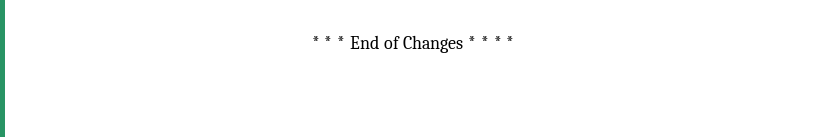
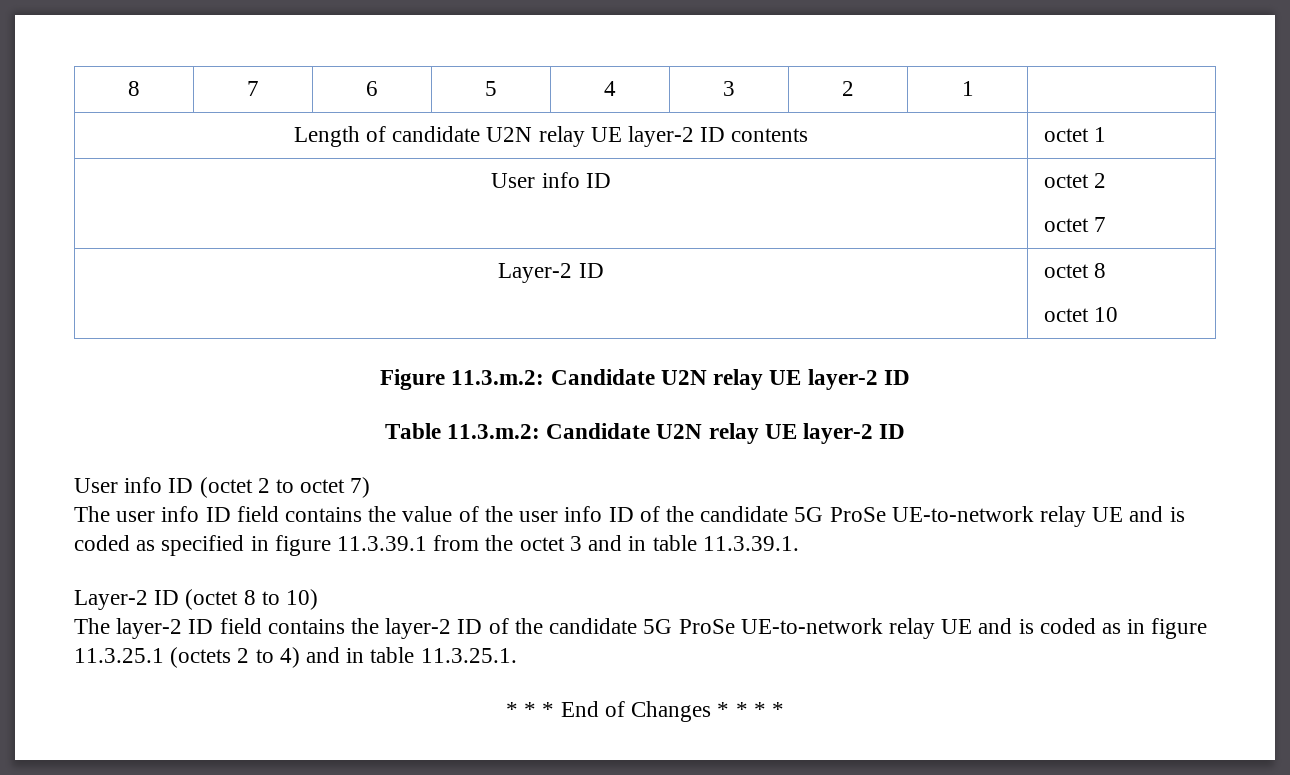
(311, 42) none -> [128,81,140,96] [247,81,259,96] [366,81,379,96] [485,81,498,96] [604,81,616,96] [723,81,735,96] [842,81,854,96] [961,81,974,96] [293,126,809,147] [1044,127,1107,142] [491,172,611,188] [1044,173,1107,188] [1044,217,1107,232] [498,263,604,283] [1044,263,1107,278] [1044,307,1119,322] [380,369,910,390] [384,423,906,444] [74,477,371,498] [74,506,1185,527] [74,535,799,556] [74,589,319,610] [74,618,1208,639] [74,647,517,668] 8 | 7 | 6 | 5 | 4 | 3 | 2 | 1 | // Length of candidate U2N relay UE layer-2 ID contents | octet 1 // User info ID | octet 2 // octet 7 // Layer-2 ID | octet 8 // octet 10 // Figure 11.3.m.2: Candidate U2N relay UE layer-2 ID // Table 11.3.m.2: Candidate U2N relay UE layer-2 ID // User info ID (octet 2 to octet 7) // The user info ID field contains the value of the user info ID of the candidate 5G ProSe UE-to-network relay UE and is coded as specified in figure 11.3.39.1 from the octet 3 and in table 11.3.39.1. // Layer-2 ID (octet 8 to 10) // The layer-2 ID field contains the layer-2 ID of the candidate 5G ProSe UE-to-network relay UE and is coded as in figure 11.3.25.1 (octets 2 to 4) and in table 11.3.25.1. //

